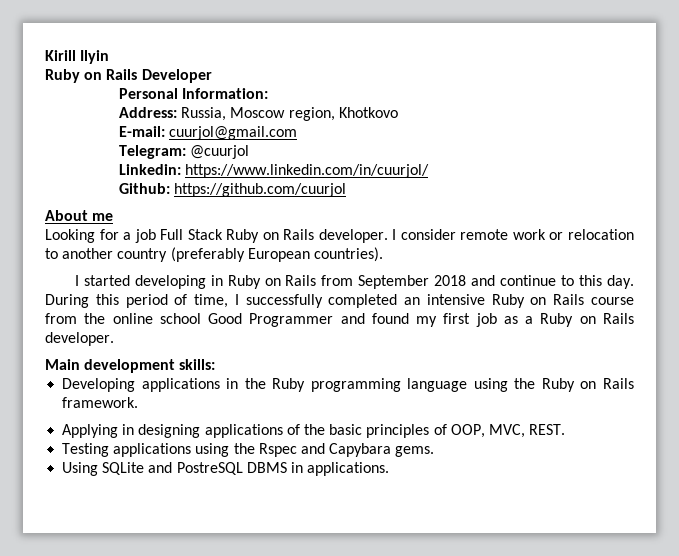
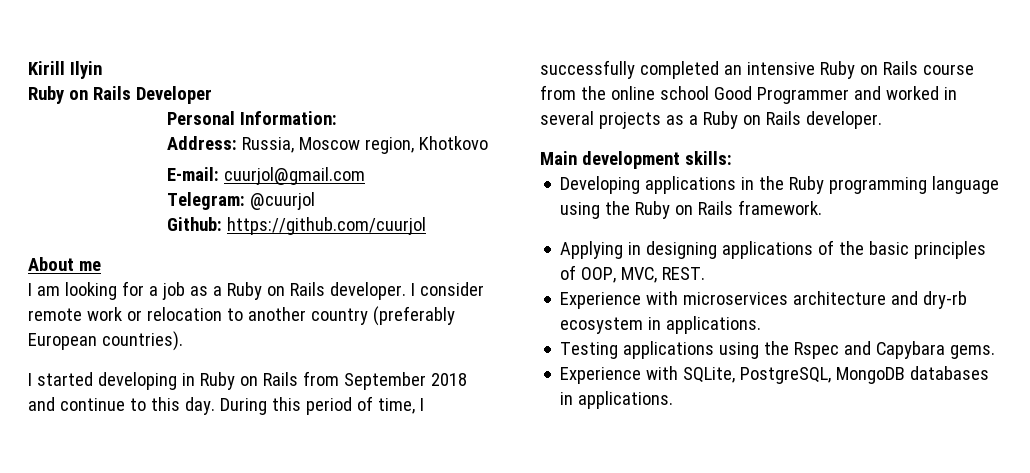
[118,164,430,178] // Linkedin: https://www.linkedin.com/in/cuurjol/ -> (315, 201) none
[45,229,95,243] Looking -> [28,282,117,300] I am looking
[160,229,223,240] Full Stack -> [189,286,222,296] as a
[371,313,497,327] found my first job -> [885,86,957,100] [540,111,661,129] worked in several projects
(566, 429) none -> [560,291,968,309] [560,316,762,334] // Experience with microservices architecture and dry-rb ecosystem in applications.
[62,462,287,476] Using SQLite and PostreSQL DBMS -> [560,366,990,384] Experience with SQLite, PostgreSQL, MongoDB databases

